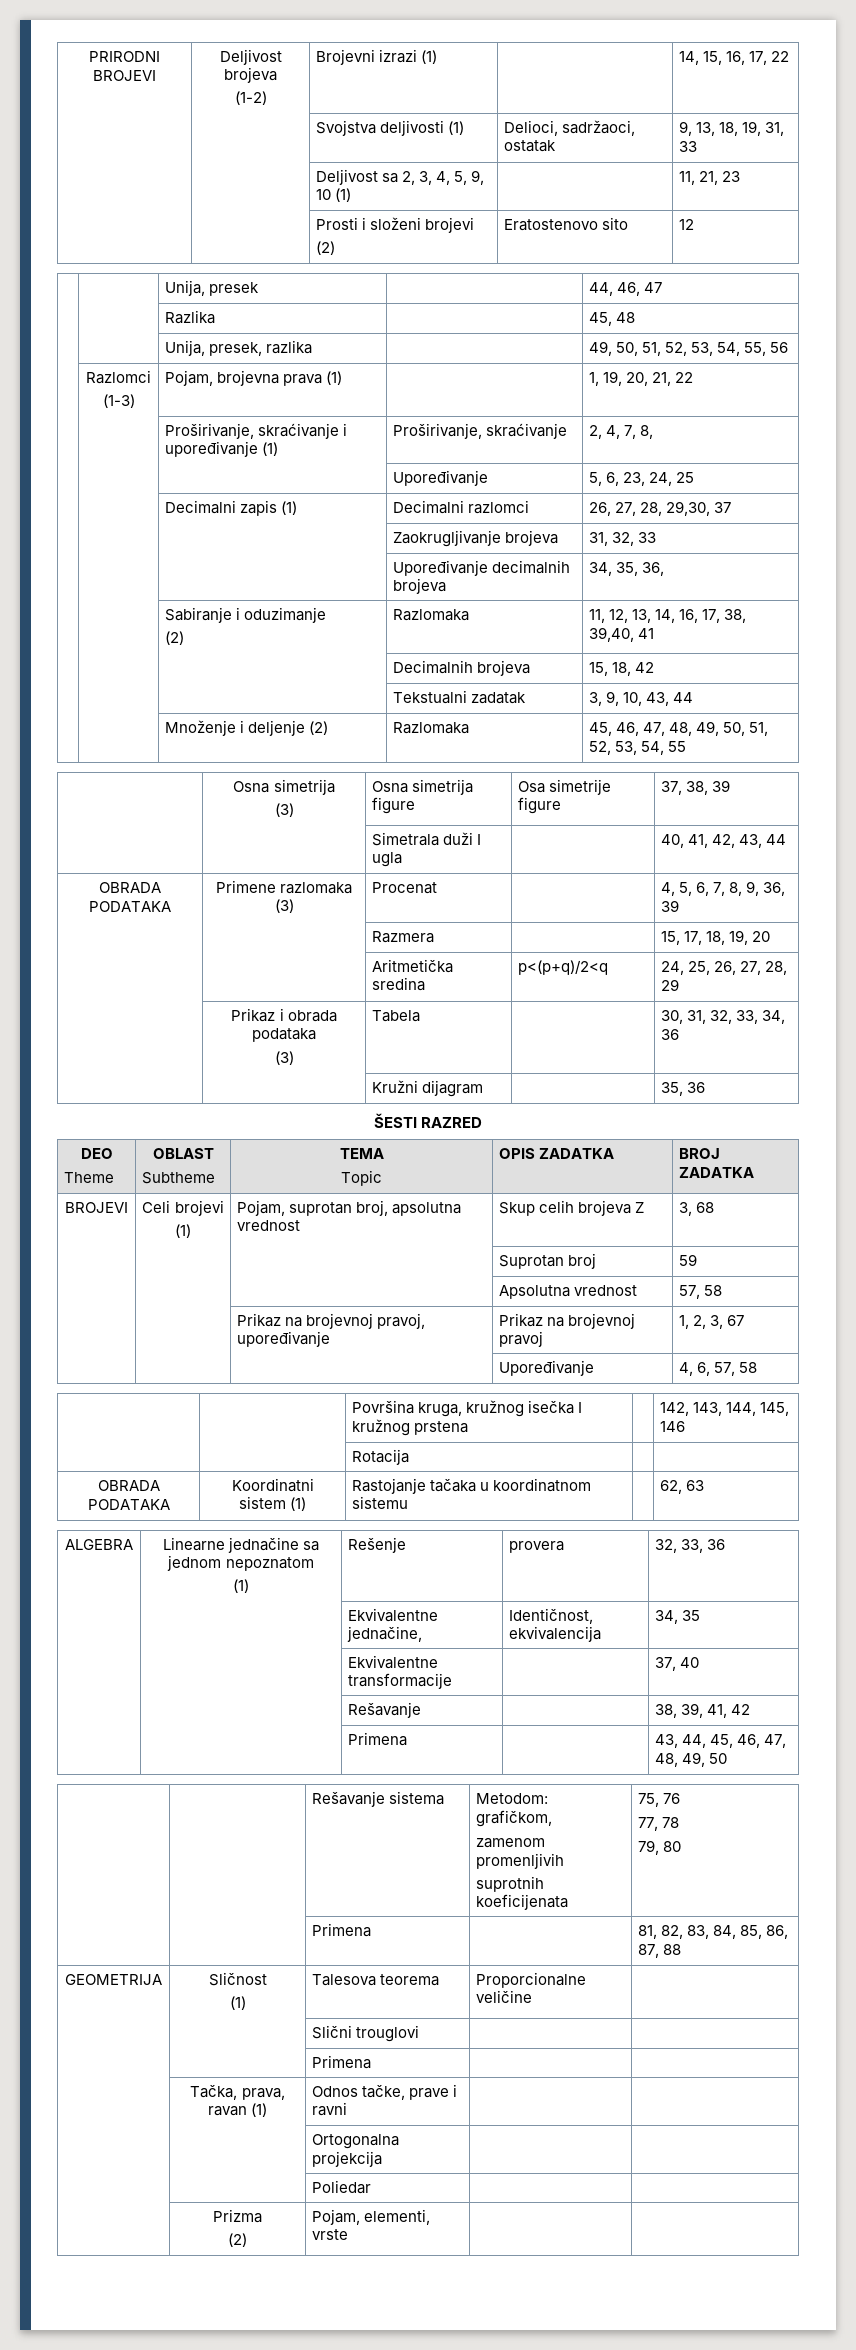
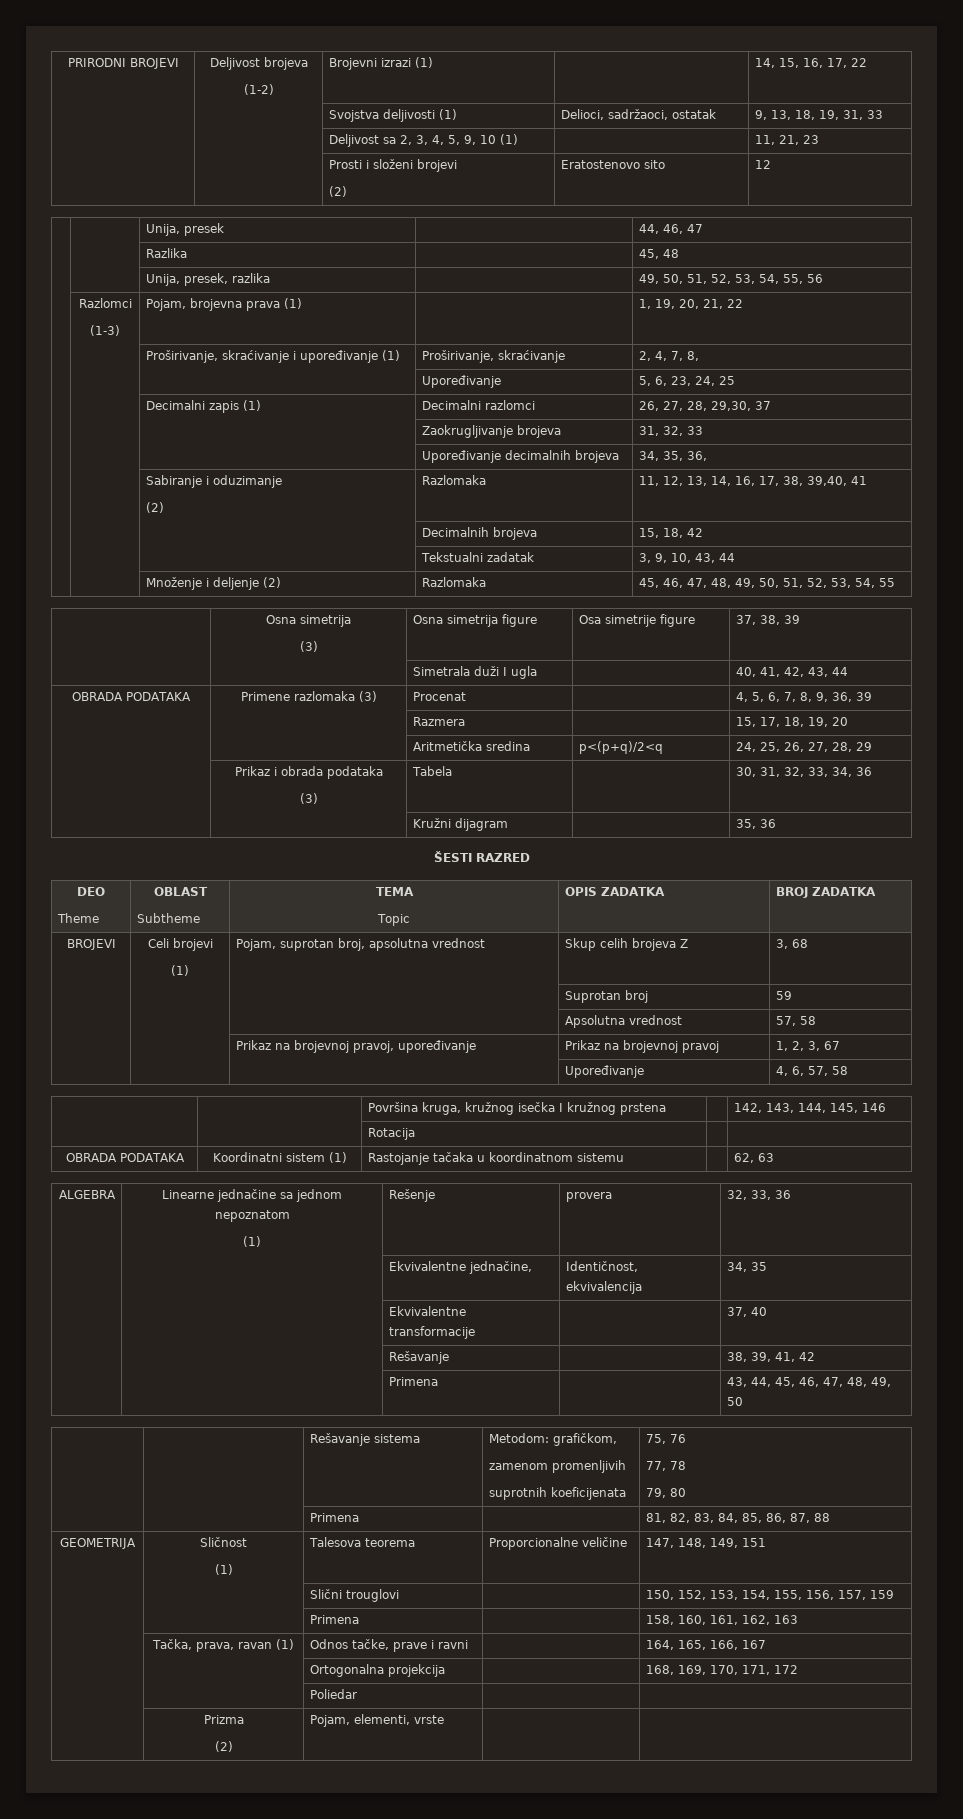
[312,2025,420,2042] [312,2055,372,2069] // | | Slični trouglovi | | // | | Primena | | -> [645,1538,766,1548] [309,1589,399,1602] [645,1590,894,1600] [309,1615,359,1624] [645,1615,798,1625] 147, 148, 149, 151 // | | Slični trouglovi | | 150, 152, 153, 154, 155, 156, 157, 159 // | | Primena | | 158, 160, 161, 162, 163
[312,2134,400,2149] [312,2151,383,2167] // | | Ortogonalna projekcija | | -> [645,1640,766,1650] [309,1664,445,1677] [645,1665,798,1675] 164, 165, 166, 167 // | | Ortogonalna projekcija | | 168, 169, 170, 171, 172

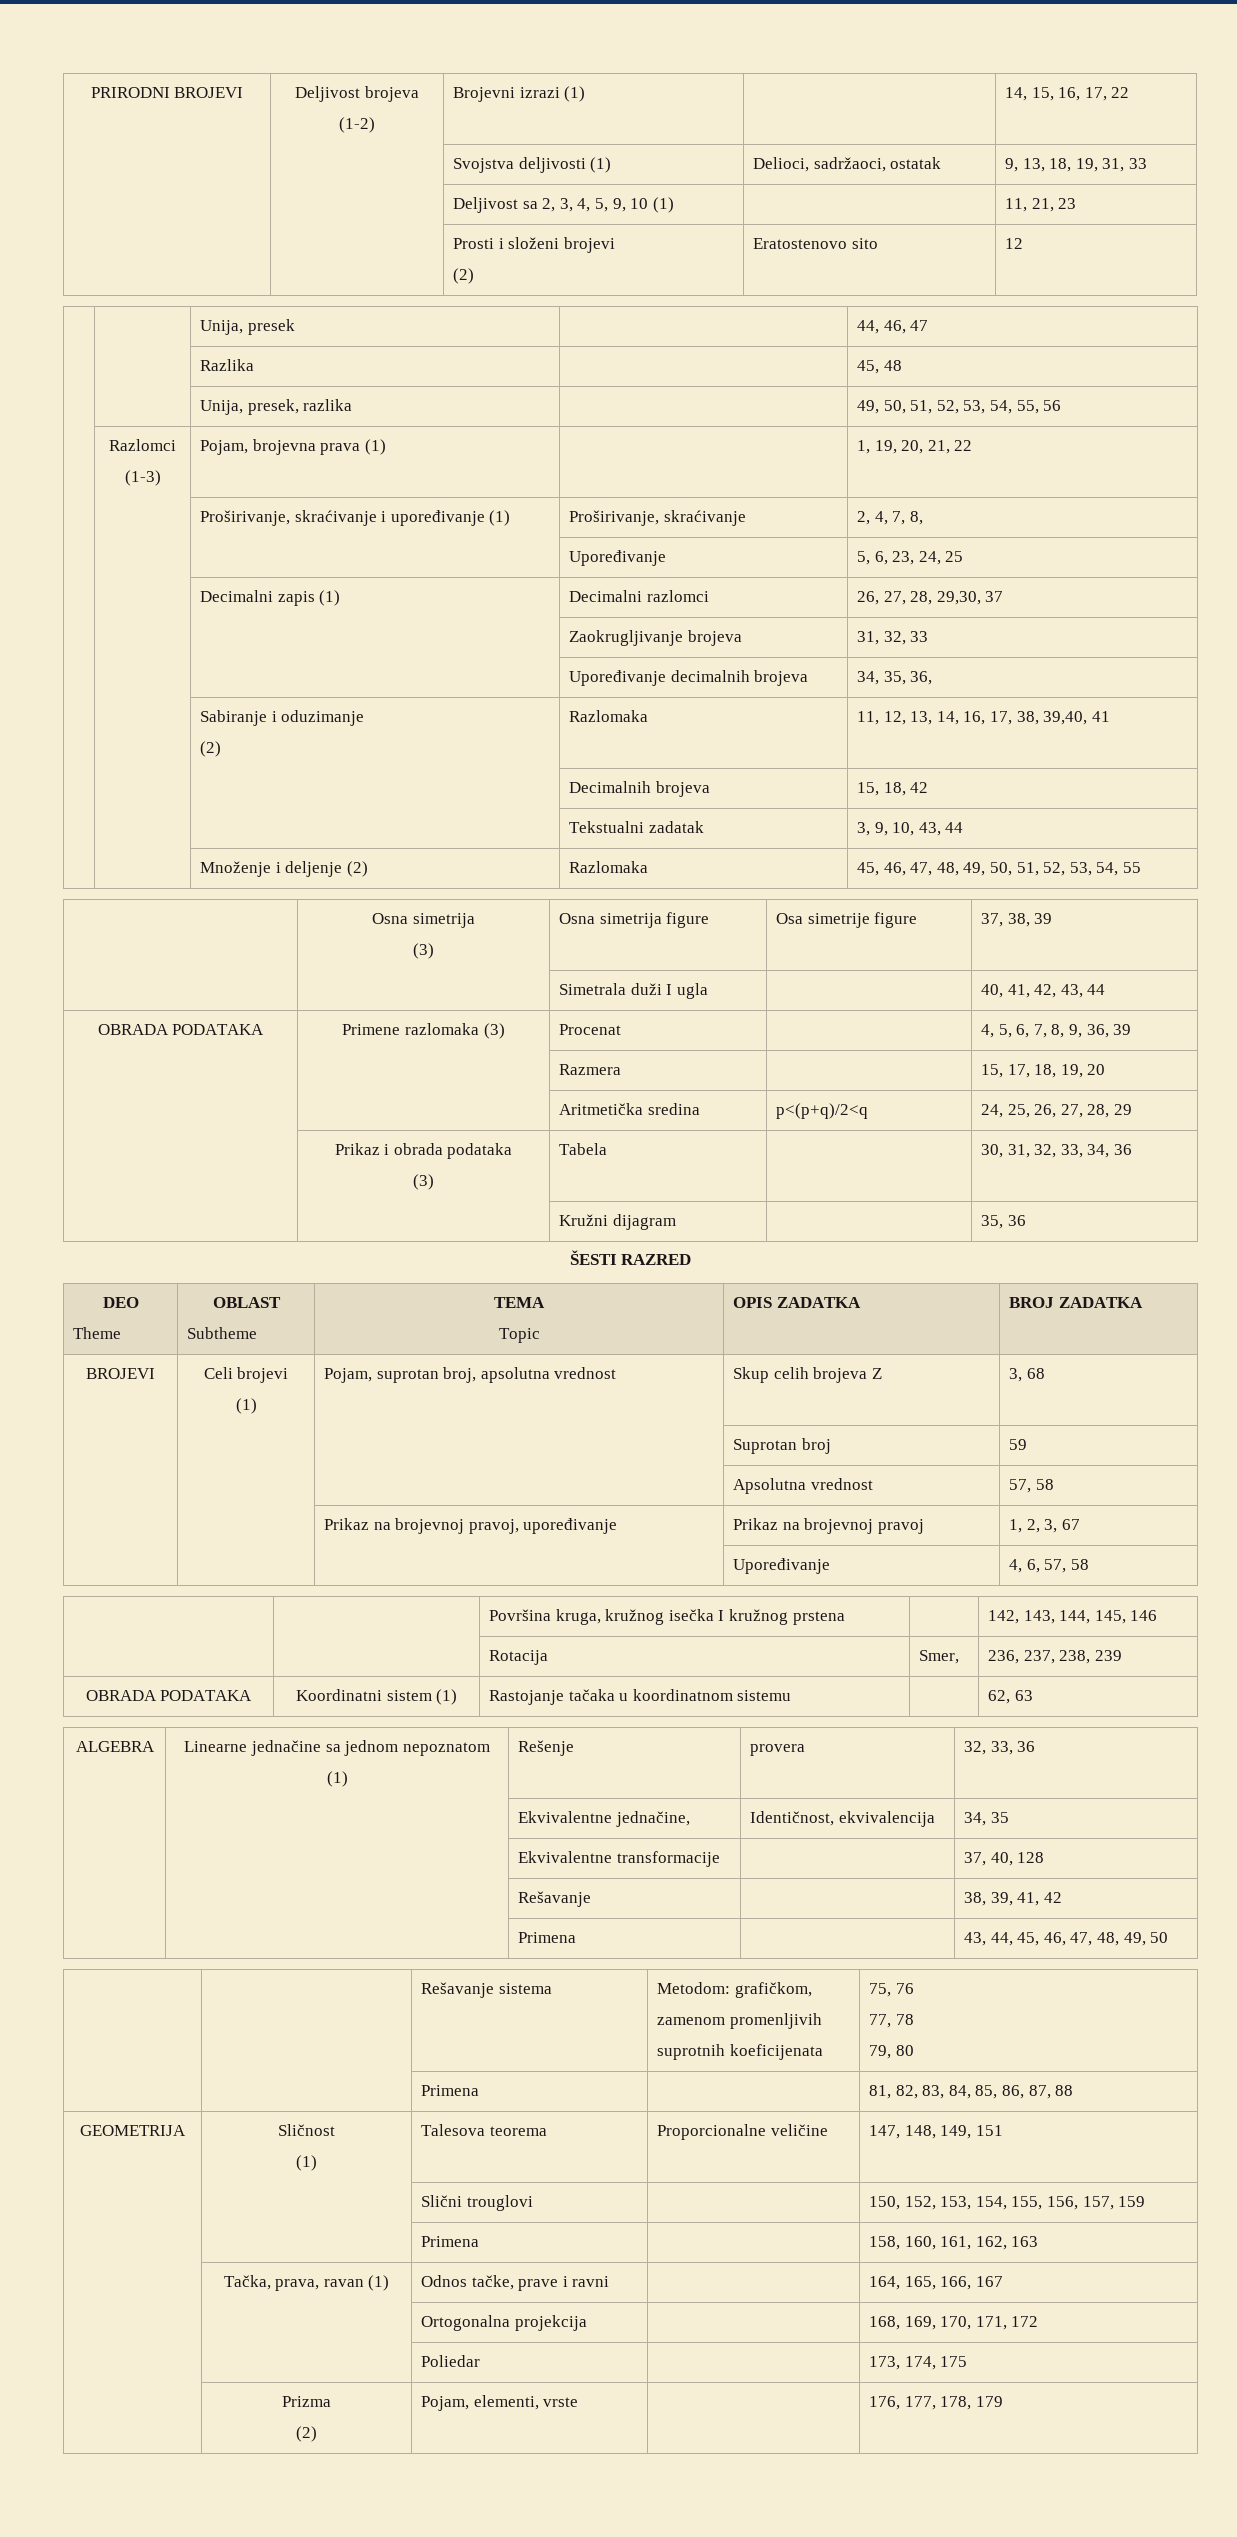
(415, 1134) | -> [918,1650,959,1664] [987,1650,1122,1664] Smer, | 236, 237, 238, 239
[750,1307,767,1316] 40 -> [990,1852,1045,1866] 40, 128
(357, 1694) none -> [868,2356,968,2370] 173, 174, 175
(444, 1719) none -> [868,2396,1003,2410] 176, 177, 178, 179

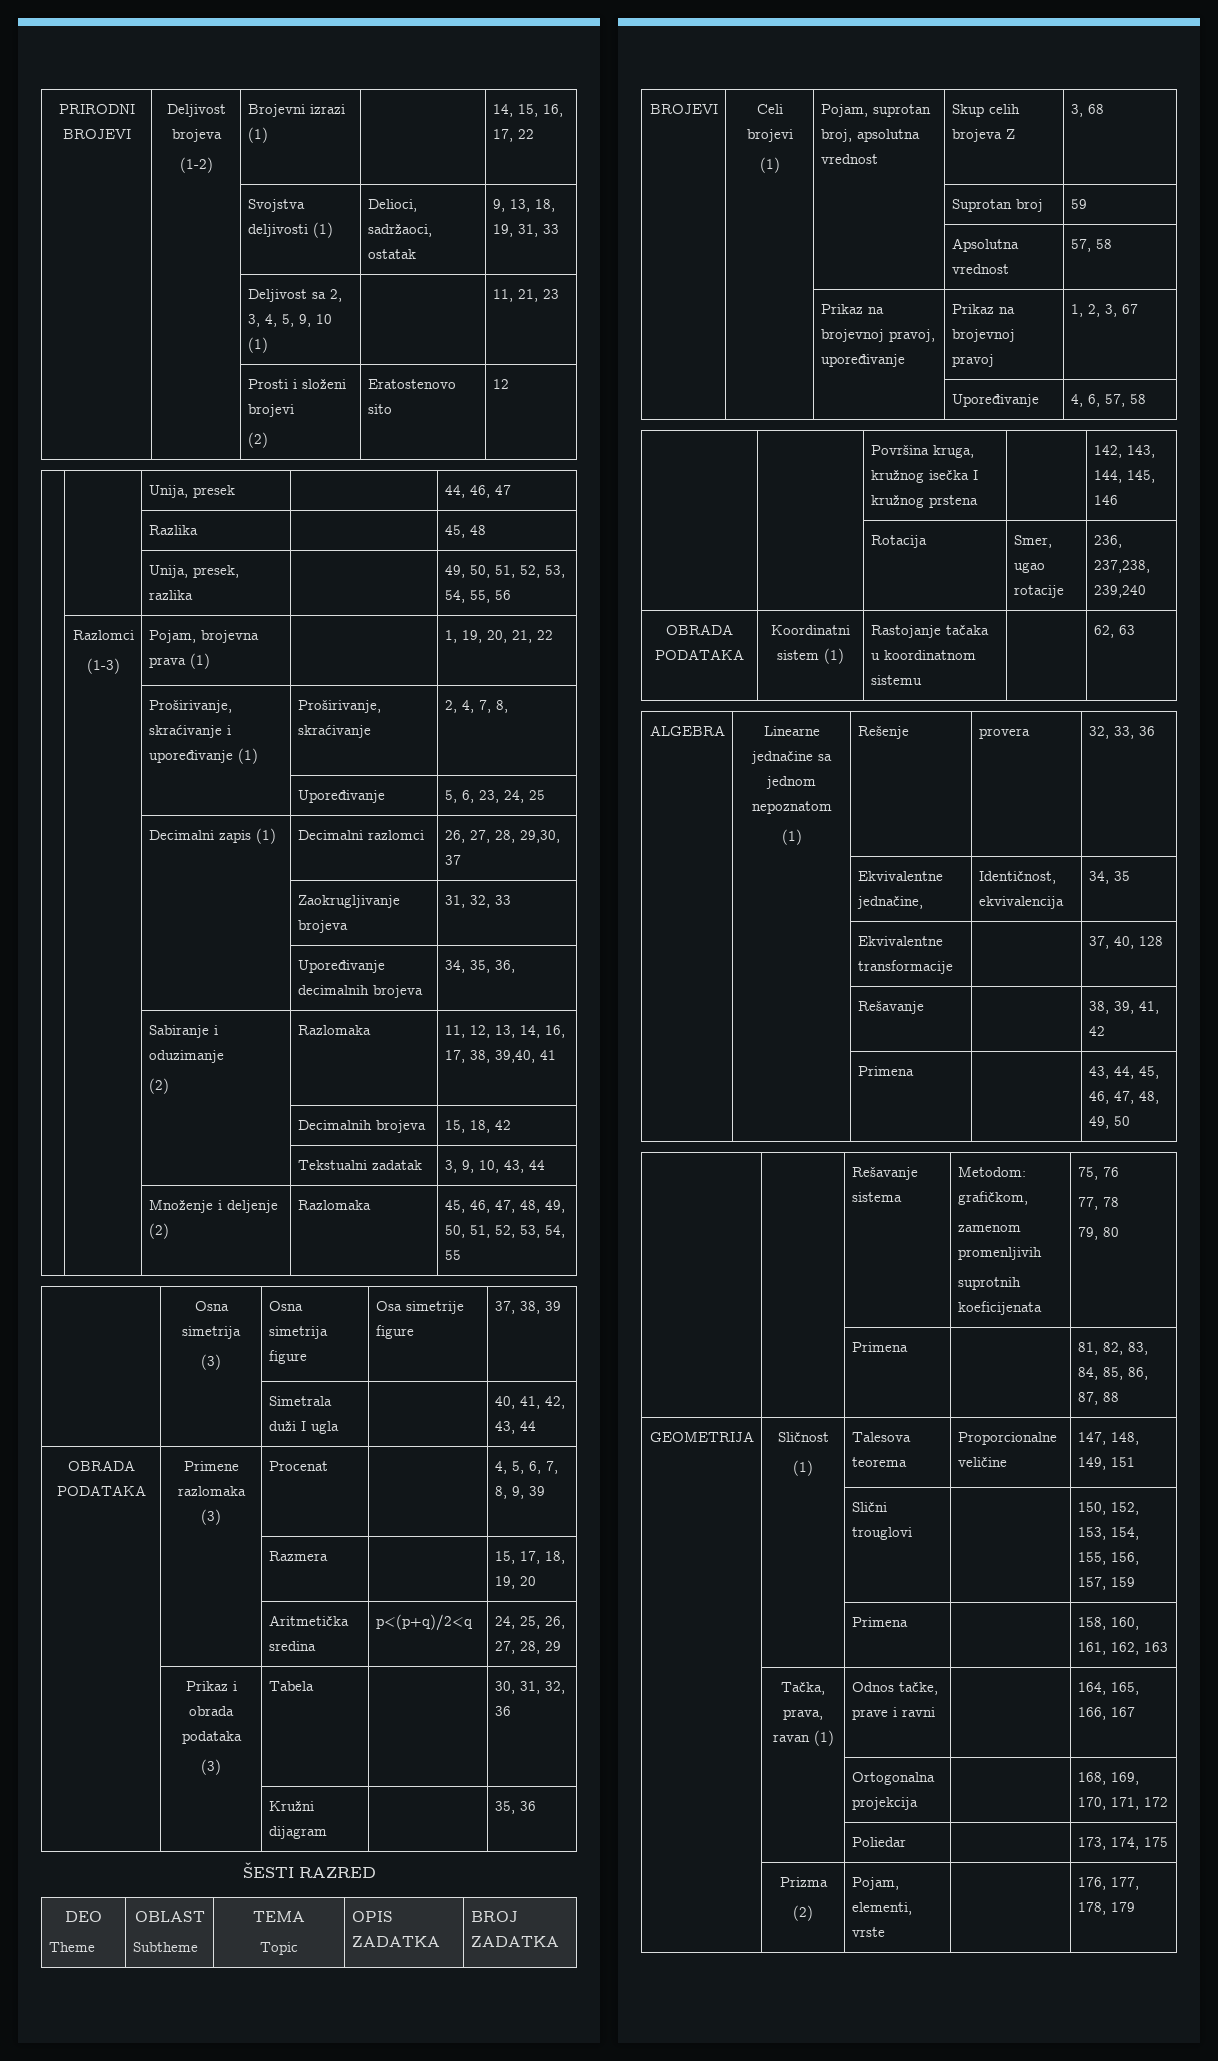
[1086,1024,1109,1038] 36, -> (524, 1492) none
[1060,1144,1110,1158] 33, 34, -> (565, 1687) none
(959, 1657) none -> [1013,562,1045,573] [1013,585,1064,598] ugao rotacije
[1023,1650,1122,1664] 237, 238, 239 -> [1093,560,1150,573] [1093,585,1146,598] 237,238, 239,240

